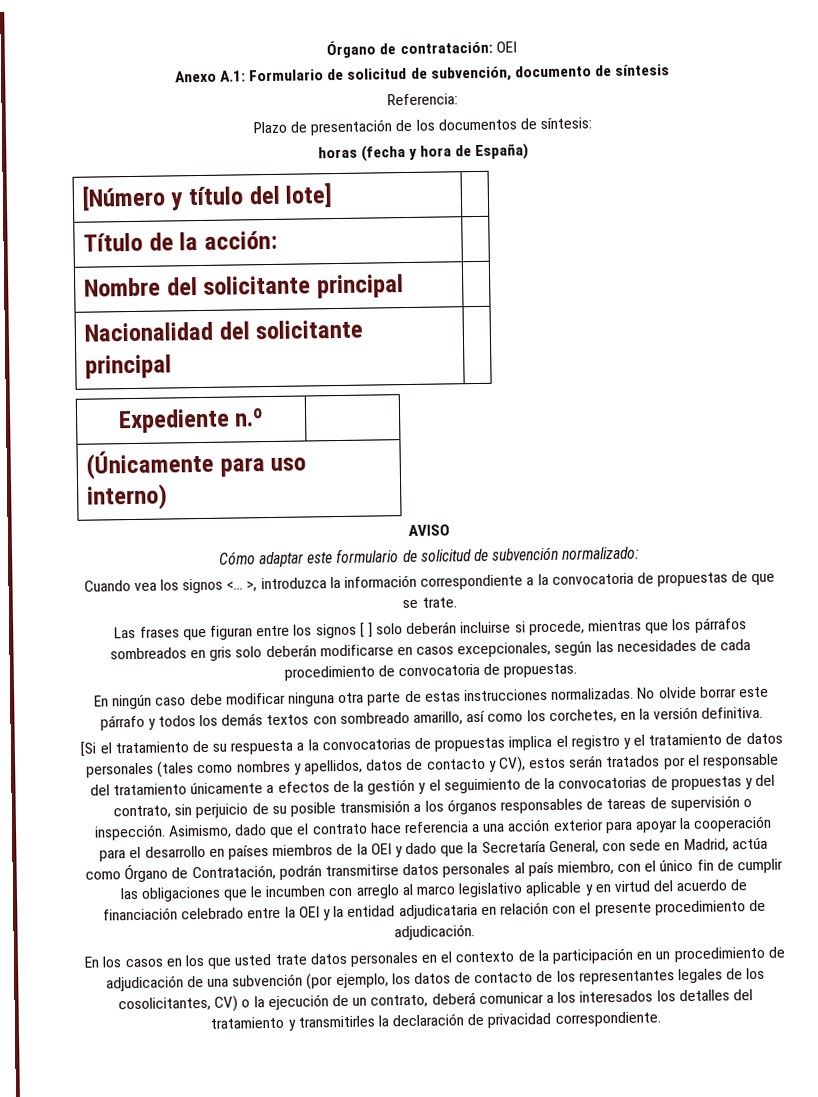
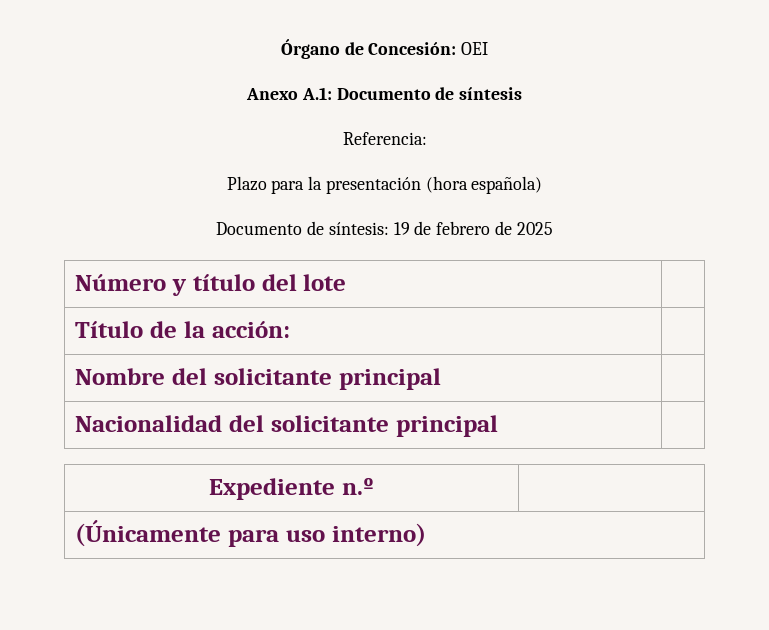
[326,40,493,59] Órgano de contratación: -> [280,39,457,59] Órgano de Concesión:
[249,64,671,82] [387,93,458,106] [252,117,593,136] [317,143,530,162] [81,185,166,211] Formulario de solicitud de subvención, documento de síntesis // Referencia: // Plazo de presentación de los documentos de síntesis: // horas (fecha y hora de España) // [Número -> [336,87,522,100] [342,132,427,145] [226,176,543,194] [216,221,553,235] [75,274,167,291] Documento de síntesis // Referencia: // Plazo para la presentación (hora española) // Documento de síntesis: 19 de febrero de 2025 // Número
[285,183,334,208] lote] -> [303,274,347,291] lote
[407,524,450,537] [218,546,641,568] [83,571,776,594] [402,597,457,609] [114,617,747,641] [109,639,752,661] [283,663,578,681] [94,686,769,710] [99,706,764,731] [80,732,783,757] [86,753,779,778] [89,774,776,796] [113,795,752,819] [93,815,773,841] [99,837,768,862] [85,858,783,883] [119,879,748,902] [103,899,766,921] [394,924,475,941] [84,946,785,969] [105,967,766,992] [118,989,753,1012] [210,1011,661,1031] // AVISO // Cómo adaptar este formulario de solicitud de subvención normalizado: // Cuando vea los signos <... >, introduzca la información correspondiente a la convocatoria de propuestas de que se trate. // Las frases que figuran entre los signos [ ] solo deberán incluirse si procede, mientras que los párrafos sombreados en gris solo deberán modificarse en casos excepcionales, según las necesidades de cada procedimiento de convocatoria de propuestas. // En ningún caso debe modificar ninguna otra parte de estas instrucciones normalizadas. No olvide borrar este párrafo y todos los demás textos con sombreado amarillo, así como los corchetes, en la versión definitiva. // [Si el tratamiento de su respuesta a la convocatorias de propuestas implica el registro y el tratamiento de datos personales (tales como nombres y apellidos, datos de contacto y CV), estos serán tratados por el responsable del tratamiento únicamente a efectos de la gestión y el seguimiento de la convocatorias de propuestas y del contrato, sin perjuicio de su posible transmisión a los órganos responsables de tareas de supervisión o inspección. Asimismo, dado que el contrato hace referencia a una acción exterior para apoyar la cooperación para el desarrollo en países miembros de la OEI y dado que la Secretaría General, con sede en Madrid, actúa como Órgano de Contratación, podrán transmitirse datos personales al país miembro, con el único fin de cumplir las obligaciones que le incumben con arreglo al marco legislativo aplicable y en virtud del acuerdo de financiación celebrado entre la OEI y la entidad adjudicataria en relación con el presente procedimiento de adjudicación. // En los casos en los que usted trate datos personales en el contexto de la participación en un procedimiento de adjudicación de una subvención (por ejemplo, los datos de contacto de los representantes legales de los cosolicitantes, CV) o la ejecución de un contrato, deberá comunicar a los interesados los detalles del tratamiento y transmitirles la declaración de privacidad correspondiente. -> (426, 535) none

